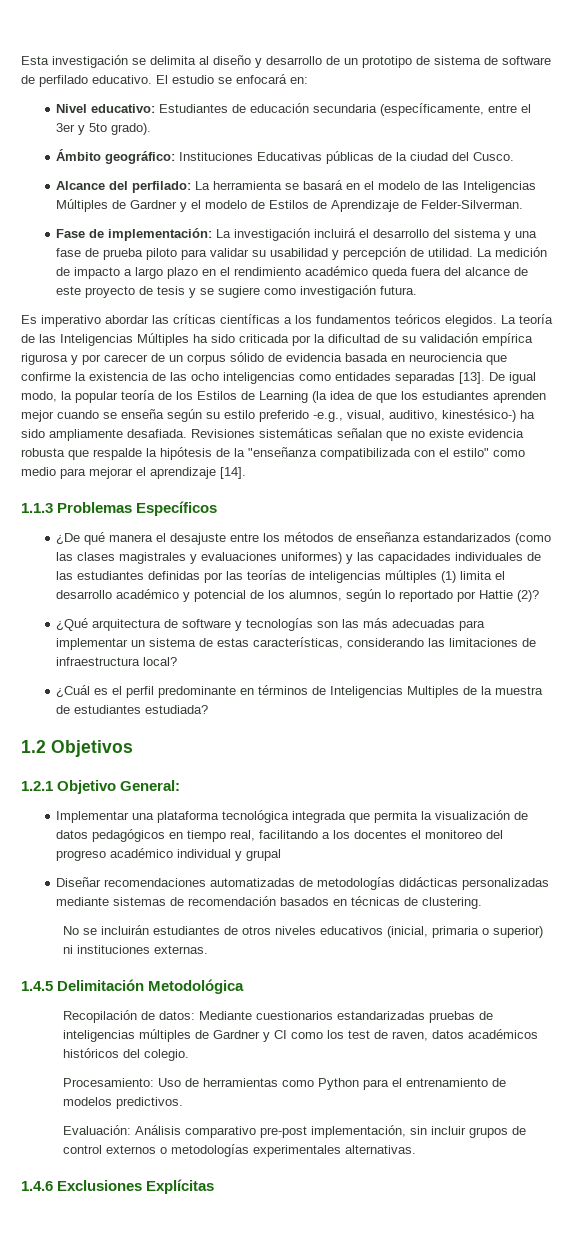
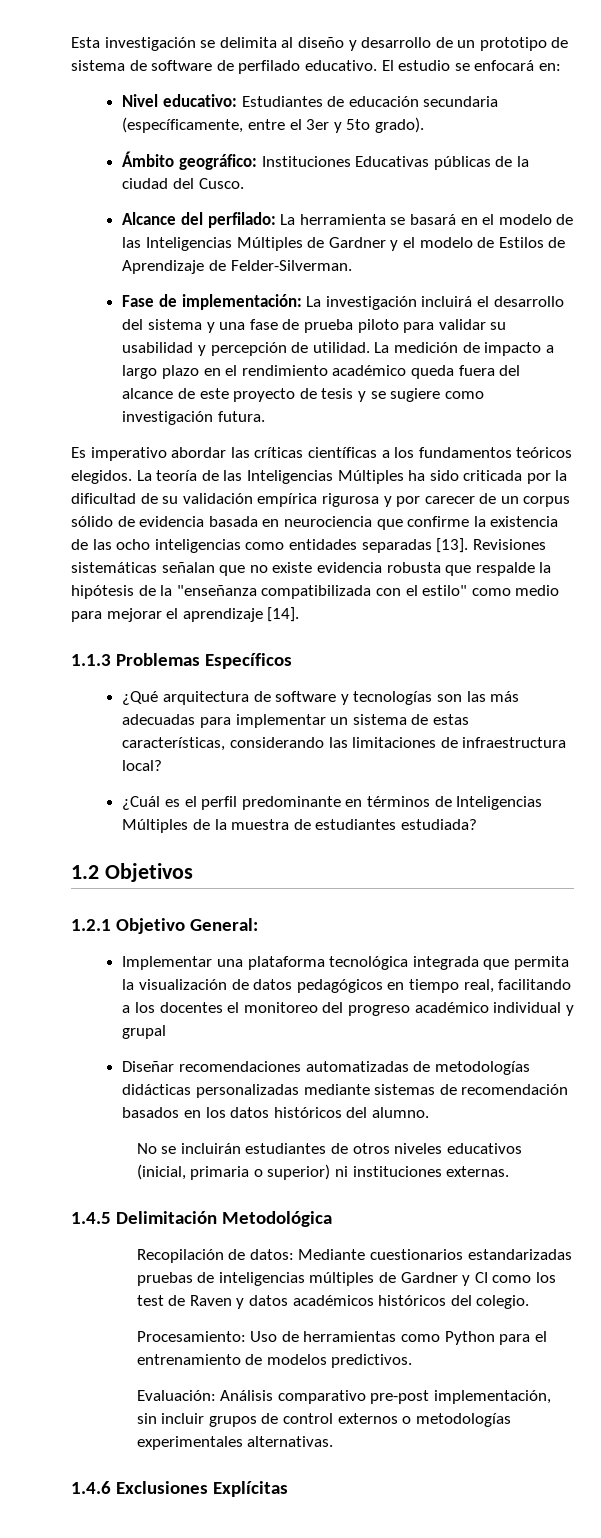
[489,372,536,384] [21,390,546,403] [21,409,535,422] [21,429,187,441] De igual modo, la popular teoría de los Estilos de Learning (la idea de que los estudiantes aprenden mejor cuando se enseña según su estilo preferido -e.g., visual, auditivo, kinestésico-) ha sido ampliamente desafiada. -> (469, 545) none
[56,532,552,545] [56,552,542,564] [56,570,506,583] [56,589,540,602] // ¿De qué manera el desajuste entre los métodos de enseñanza estandarizados (como las clases magistrales y evaluaciones uniformes) y las capacidades individuales de las estudiantes definidas por las teorías de inteligencias múltiples (1) limita el desarrollo académico y potencial de los alumnos, según lo reportado por Hattie (2)? -> (293, 661) none
[407,686,460,698] Multiples -> [122,819,189,833] Múltiples
[351,896,483,909] técnicas de clustering. -> [205,1107,430,1118] los datos históricos del alumno.
[391,1031,428,1041] raven, -> [189,1295,245,1309] Raven y

